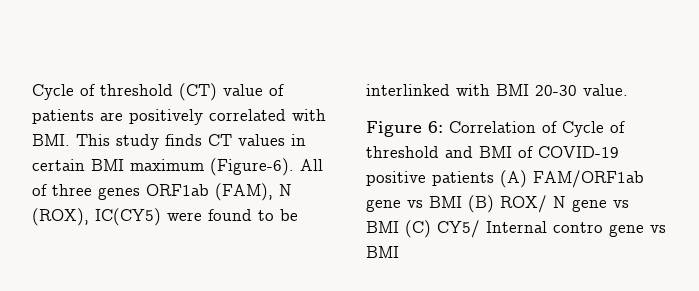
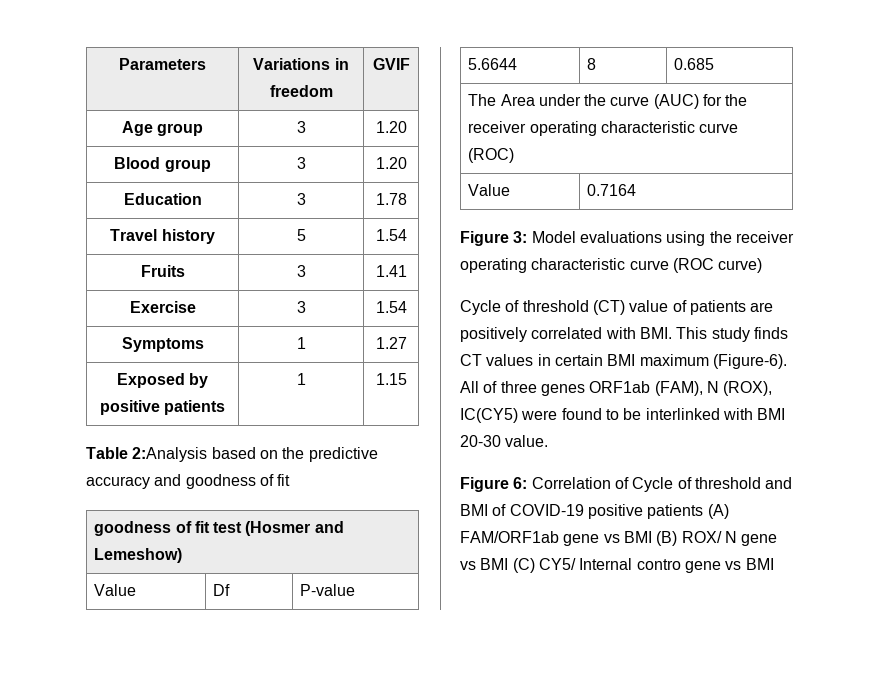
(32, 92) none -> [119,58,206,70] [253,58,349,70] [269,85,333,97] [372,58,410,70] [121,121,204,136] [296,121,306,133] [375,121,407,133] [114,157,211,172] [296,157,306,169] [375,157,407,169] [123,193,202,205] [296,193,306,205] [375,193,407,205] [110,229,215,244] [296,229,306,241] [375,229,407,241] [140,265,185,277] [296,265,306,277] [375,265,407,277] [129,301,196,313] [296,301,306,313] [375,301,407,313] [121,337,204,352] [296,337,306,349] [375,337,407,349] [116,373,209,388] [99,400,226,415] [296,373,306,385] [375,373,407,385] [86,447,378,462] [86,474,291,489] [94,521,344,536] [94,548,183,563] [94,584,137,596] [213,584,231,596] [300,584,356,596] [468,58,518,70] [587,58,597,70] [674,58,715,70] [468,94,748,109] [468,121,739,136] [468,148,515,163] [468,184,511,196] [587,184,637,196] [460,231,794,246] [460,258,763,273] Parameters | Variations in freedom | GVIF // Age group | 3 | 1.20 // Blood group | 3 | 1.20 // Education | 3 | 1.78 // Travel history | 5 | 1.54 // Fruits | 3 | 1.41 // Exercise | 3 | 1.54 // Symptoms | 1 | 1.27 // Exposed by positive patients | 1 | 1.15 // Table 2:Analysis based on the predictive accuracy and goodness of fit // goodness of fit test (Hosmer and Lemeshow) // Value | Df | P-value // 5.6644 | 8 | 0.685 // The Area under the curve (AUC) for the receiver operating characteristic curve (ROC) // Value | 0.7164 // Figure 3: Model evaluations using the receiver operating characteristic curve (ROC curve) //

